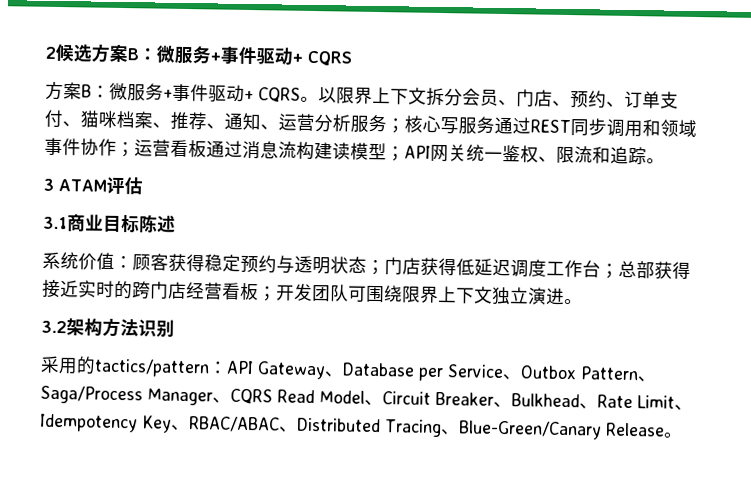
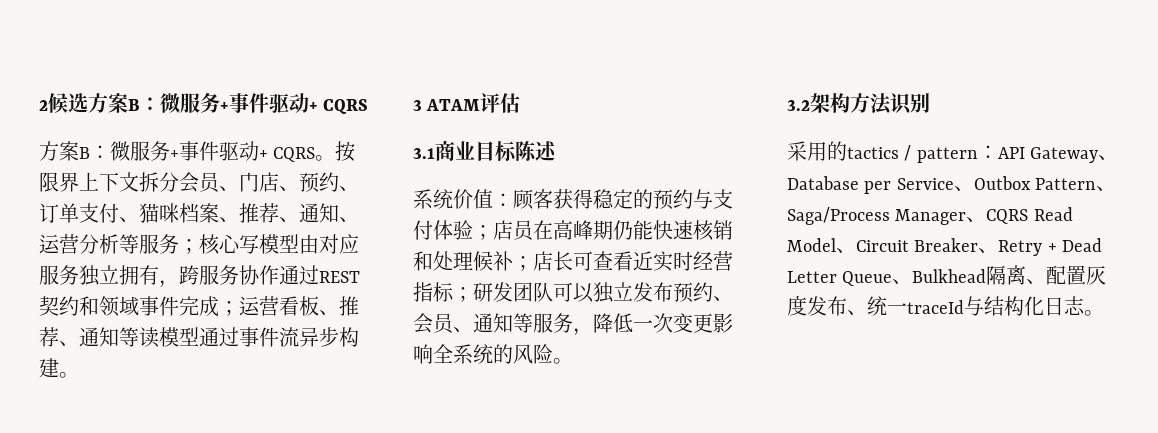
[318,87,337,104] 以 -> [335,141,356,162] 按
(351, 123) none -> [119,234,139,254] 等
[458,116,643,138] 服务通过REST同步调用 -> [259,234,359,254] [39,265,360,288] [39,296,79,316] 模型由对应服务独立拥有，跨服务协作通过REST契约
[80,138,117,156] 协作 -> [179,296,219,317] 完成
[206,140,647,165] 通过消息流构建读模型；API网关统一鉴权、限流和追踪 -> [319,296,359,316] [39,327,359,348] [39,358,59,378] 、推荐、通知等读模型通过事件流异步构建
[240,254,691,280] [42,279,565,306] 预约与透明状态；门店获得低延迟调度工作台；总部获得接近实时的跨门店经营看板；开发团队可围绕限界上下文独立演进 -> [633,189,733,210] [413,220,733,241] [413,251,733,272] [413,282,733,303] [413,313,733,336] [413,344,553,364] 的预约与支付体验；店员在高峰期仍能快速核销和处理候补；店长可查看近实时经营指标；研发团队可以独立发布预约、会员、通知等服务，降低一次变更影响全系统的风险
[94,358,210,378] tactics/pattern -> [847,145,978,163] tactics / pattern
[511,393,693,410] [39,413,665,440] Bulkhead、Rate Limit、Idempotency Key、RBAC/ABAC、Distributed Tracing、Blue-Green/Canary Release -> [998,238,1103,256] [787,265,1107,286] [787,295,1085,316] Retry + Dead Letter Queue、Bulkhead隔离、配置灰度发布、统一traceId与结构化日志

